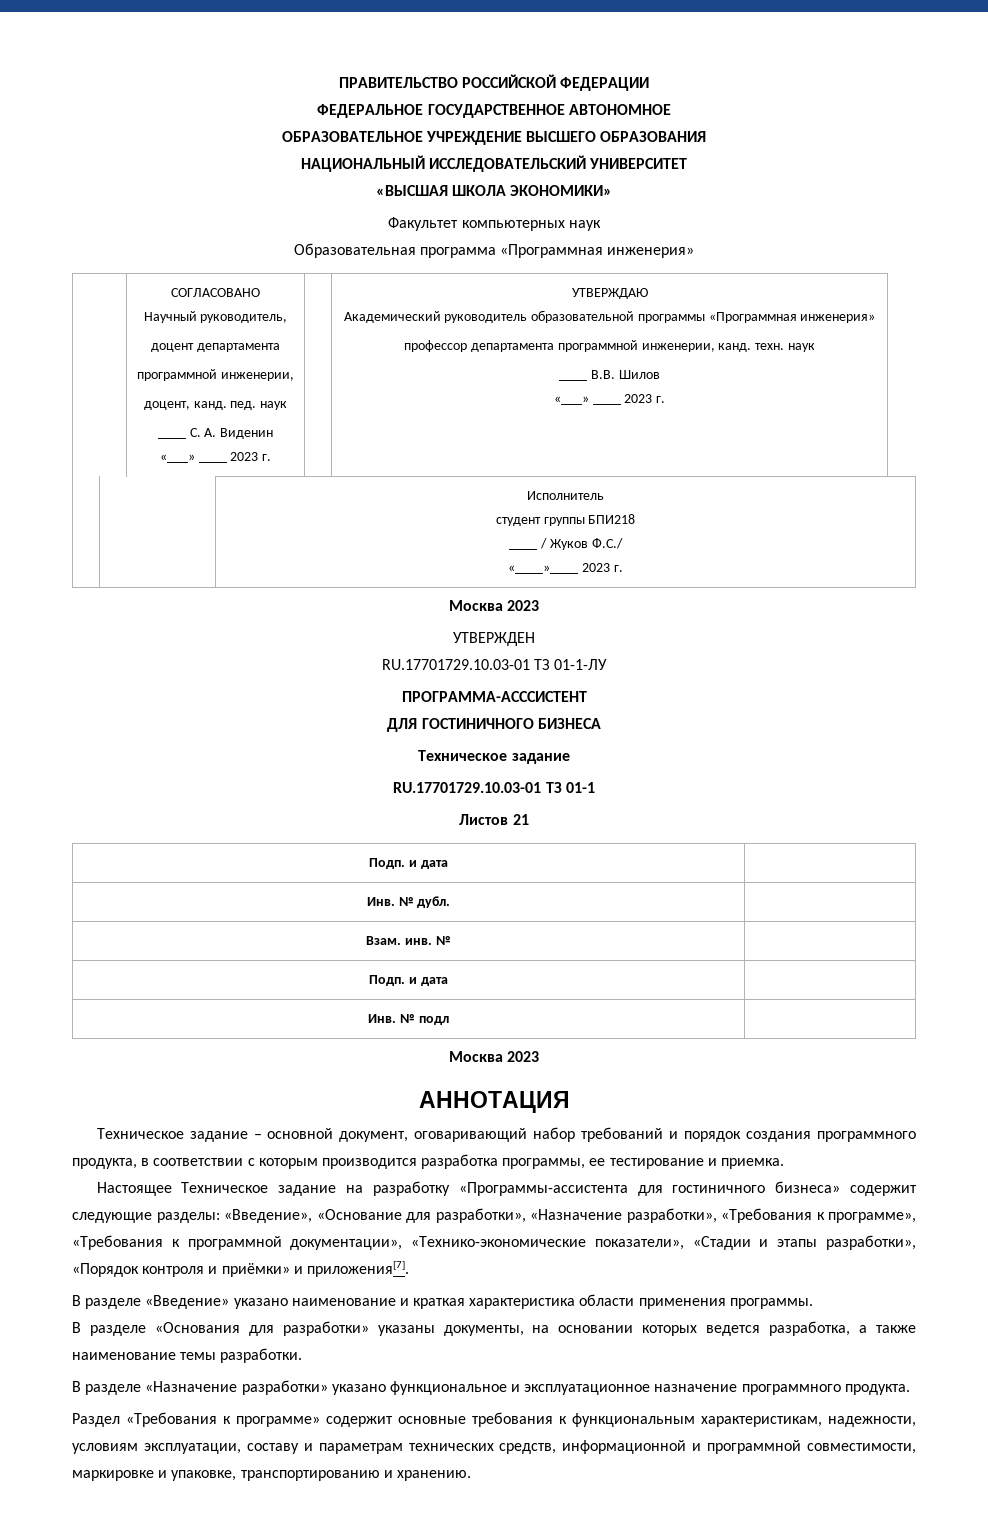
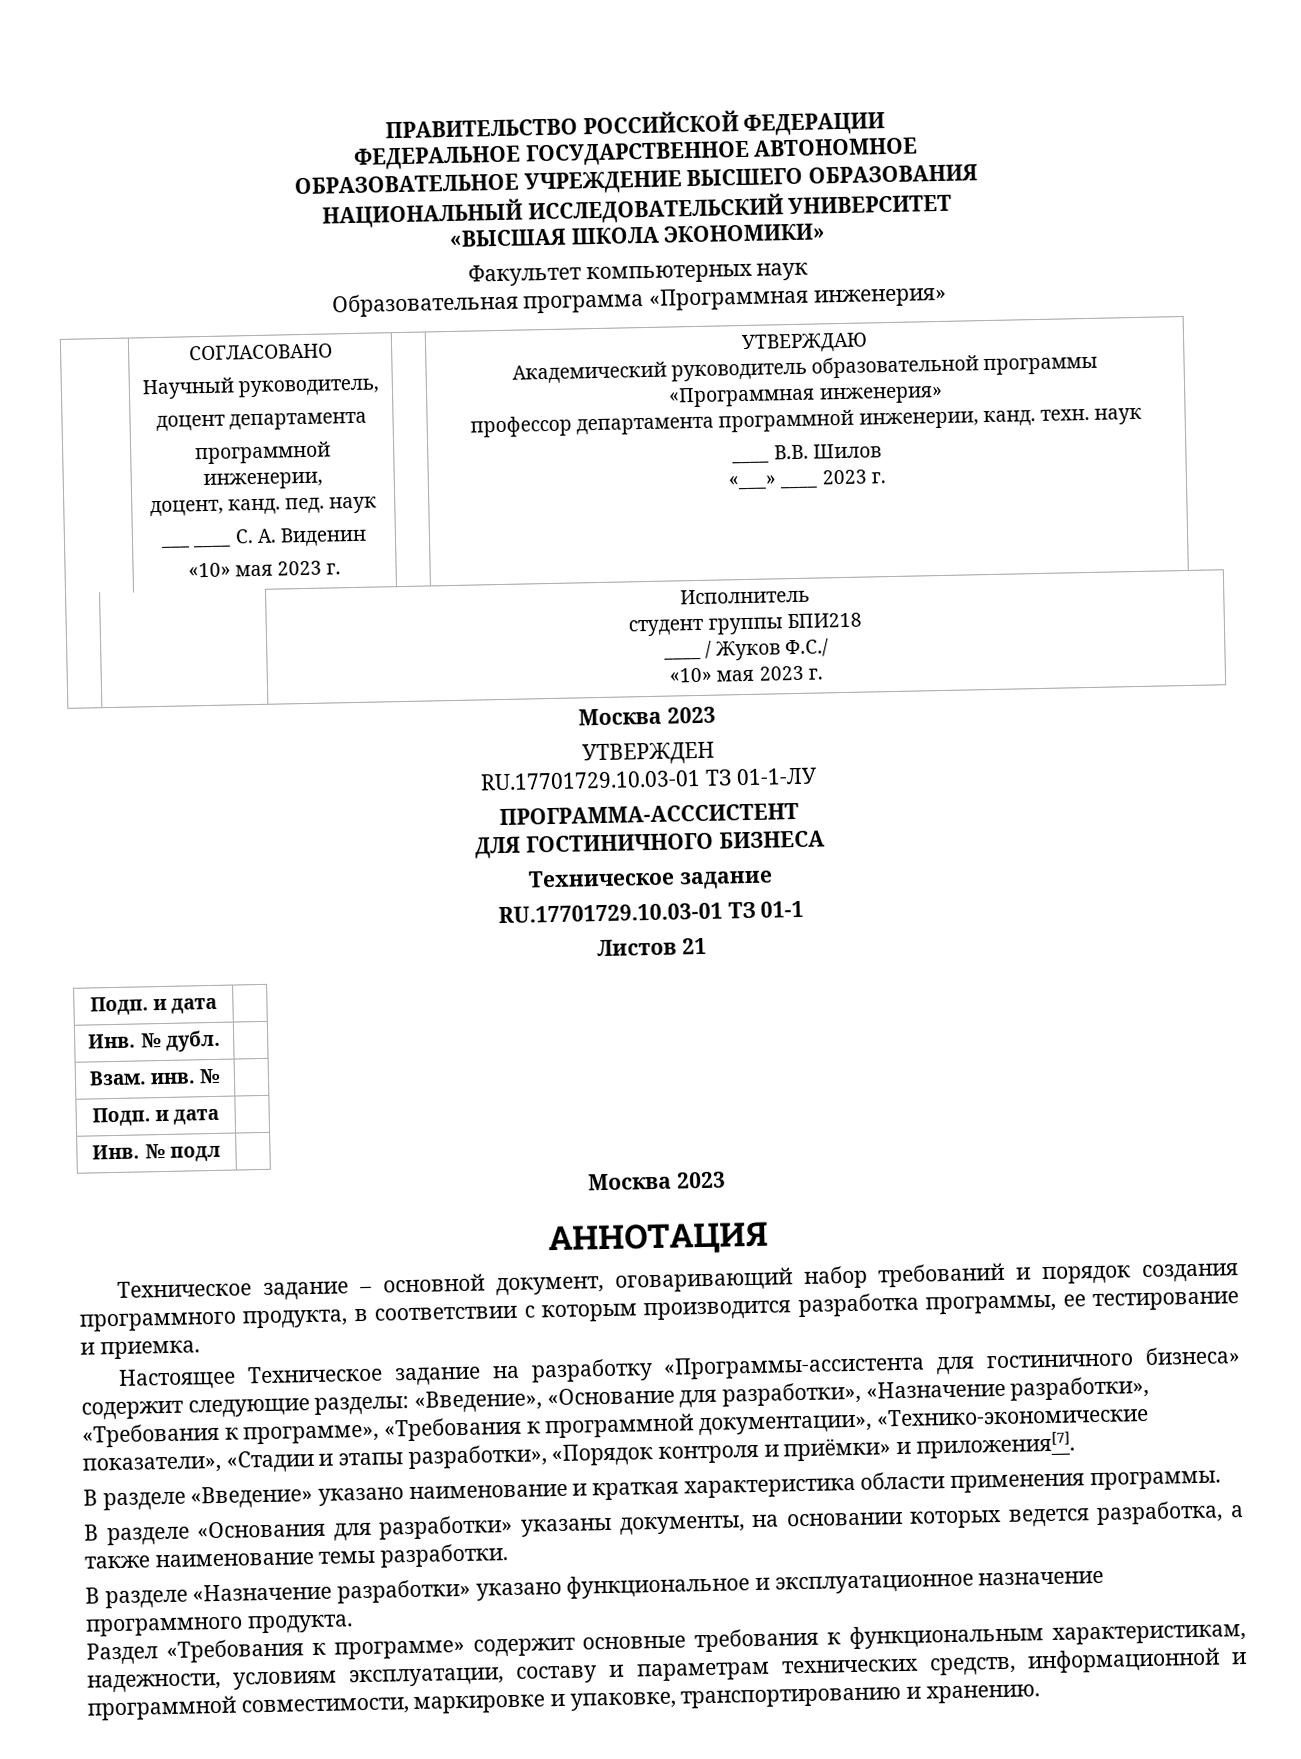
(288, 405) none -> [161,544,191,549] ___
[159,454,227,463] «___» ____ -> [187,562,273,578] «10» мая
[508,565,579,574] «____»____ -> [669,667,755,683] «10» мая

